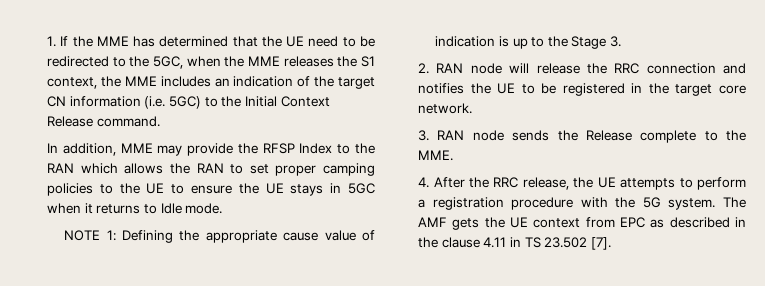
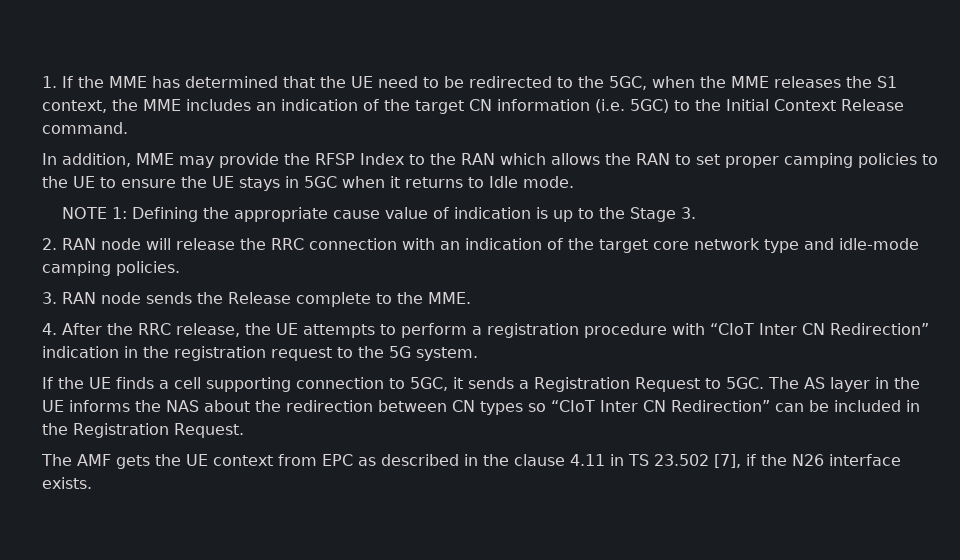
[723,63,746,74] [418,83,746,96] [418,103,473,114] and notifies the UE to be registered in the target core network. -> [401,238,919,253] [41,261,180,276] with an indication of the target core network type and idle-mode camping policies.
[615,197,716,210] the 5G system. -> [709,323,929,335] [41,346,478,361] [41,377,920,392] [41,400,920,415] [41,423,244,438] “CIoT Inter CN Redirection” indication in the registration request to the 5G system. // If the UE finds a cell supporting connection to 5GC, it sends a Registration Request to 5GC. The AS layer in the UE informs the NAS about the redirection between CN types so “CIoT Inter CN Redirection” can be included in the Registration Request. //
[590,237,611,250] [7]. -> [713,454,901,468] [41,477,92,489] [7], if the N26 interface exists.

